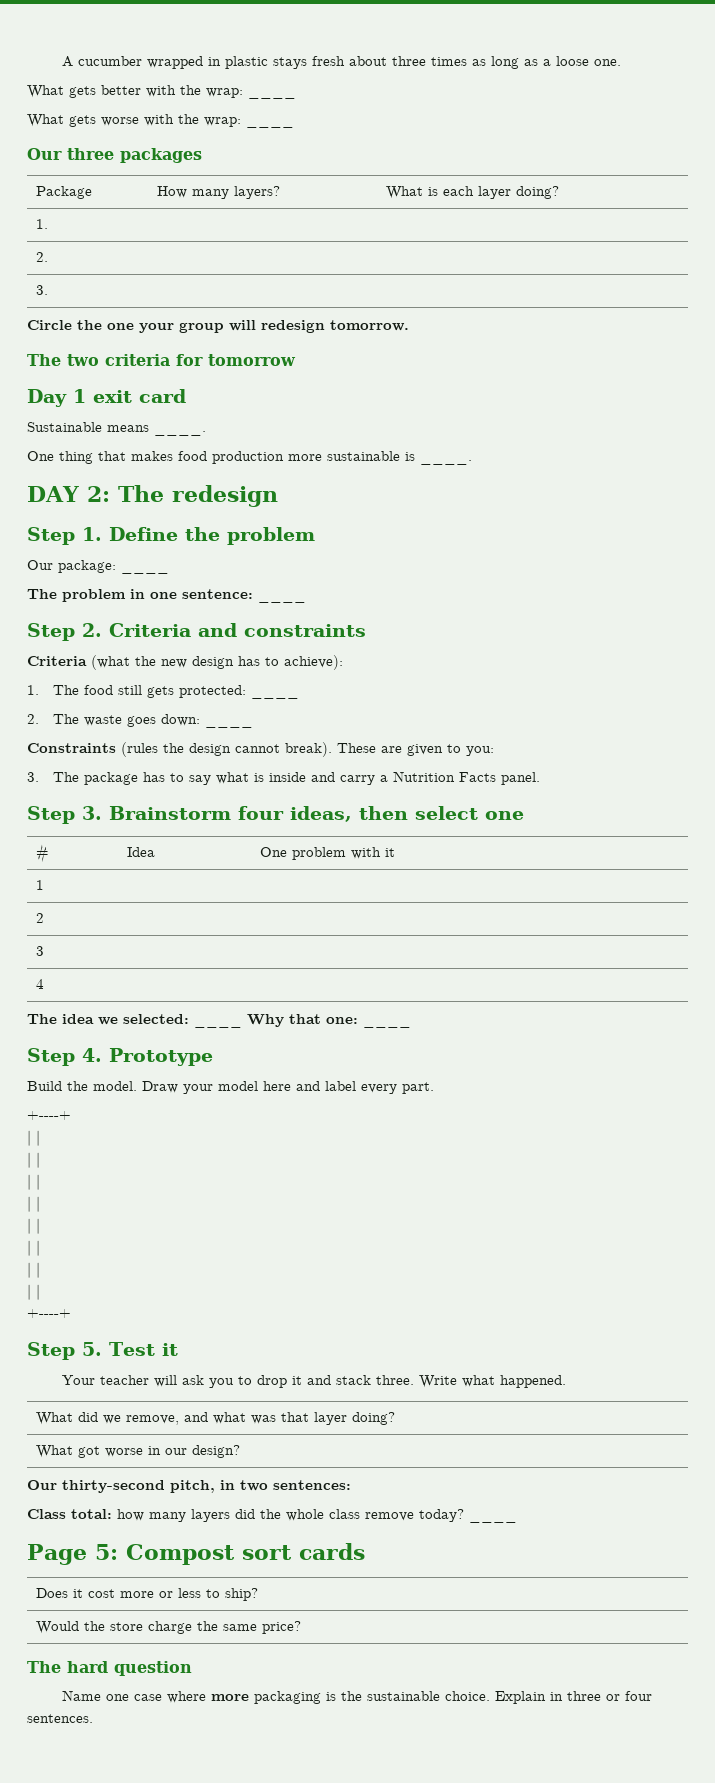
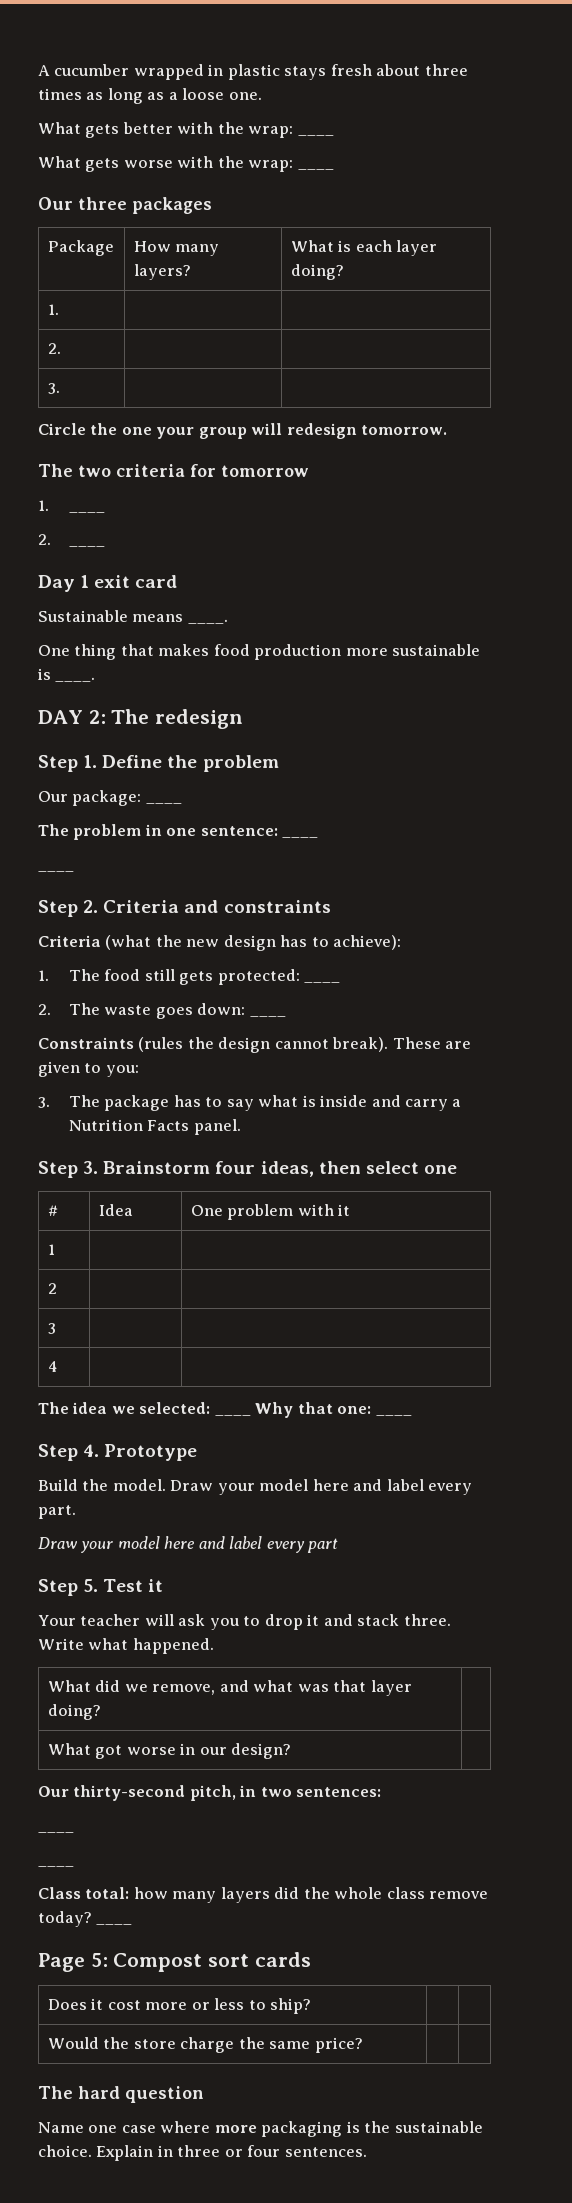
(296, 360) none -> [38,500,49,511] [68,511,105,513] [38,534,51,545] [68,545,105,547] // 1. ____ // 2. ____
(306, 601) none -> [38,870,74,872] // ____
[27,1111,71,1120] [27,1130,40,1146] [27,1152,40,1168] [27,1174,40,1190] [27,1196,40,1212] [27,1218,40,1234] [27,1240,40,1256] [27,1262,40,1278] [27,1284,40,1300] [27,1309,71,1318] +----+ // | | // | | // | | // | | // | | // | | // | | // | | // +----+ -> [38,1536,339,1553] Draw your model here and label every part
(351, 1485) none -> [38,1831,74,1833] [38,1865,74,1867] // ____ // ____

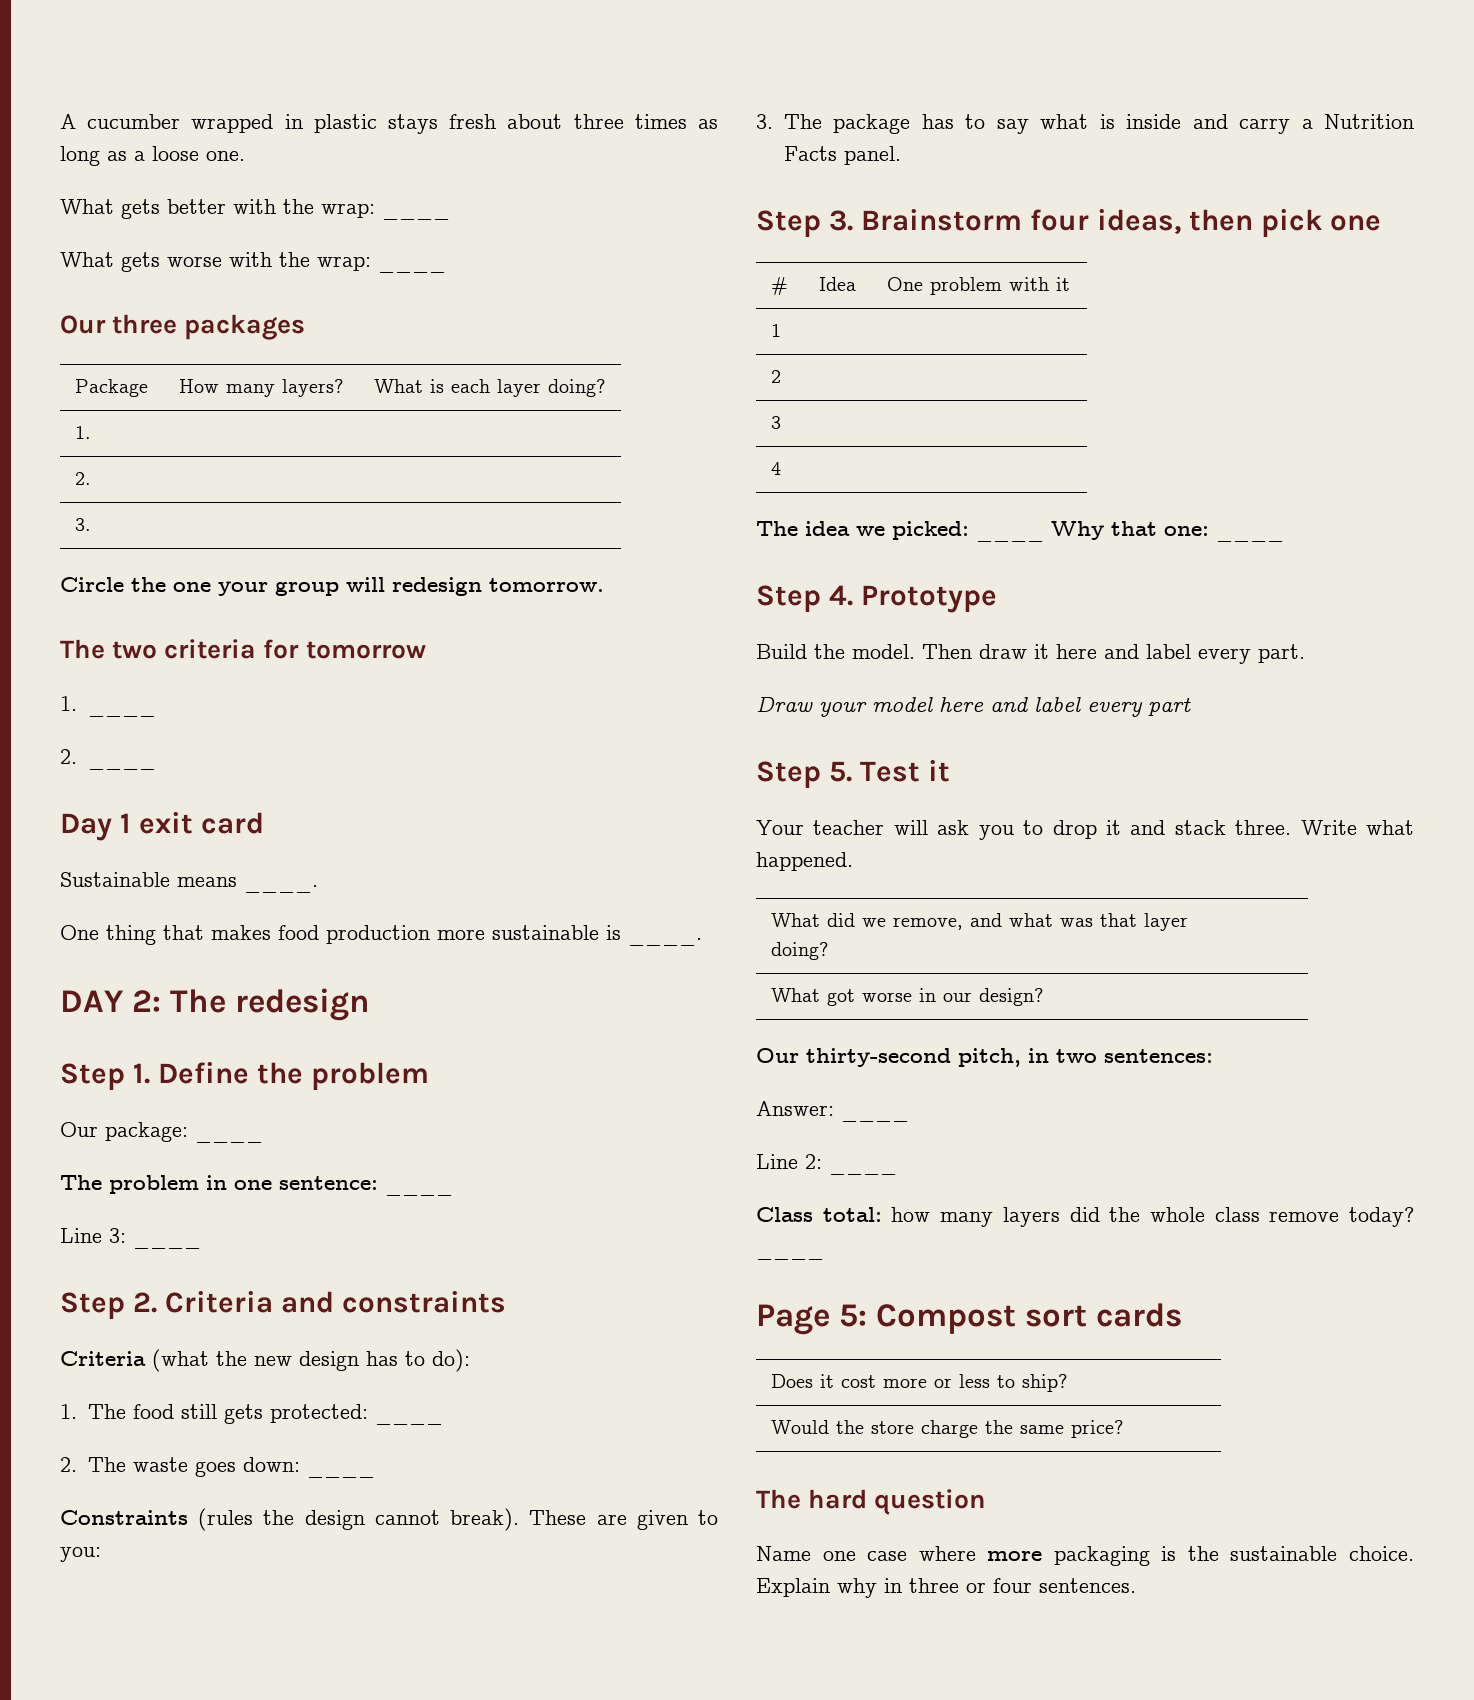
(319, 837) none -> [60,1228,126,1243] Line 3:
[333,935,402,950] achieve): -> [432,1349,470,1372] do):
[365,1161,419,1174] select -> [1260,209,1322,237] pick
[139,1402,211,1414] selected: -> [892,521,969,540] picked:
[170,1479,309,1495] Draw your model -> [922,644,1049,659] Then draw it
[38,1831,74,1833] ____ // -> [756,1101,834,1116] [841,1116,909,1122] [756,1154,822,1169] Answer: ____ // Line 2:
(154, 2153) none -> [837,1578,877,1598] why

